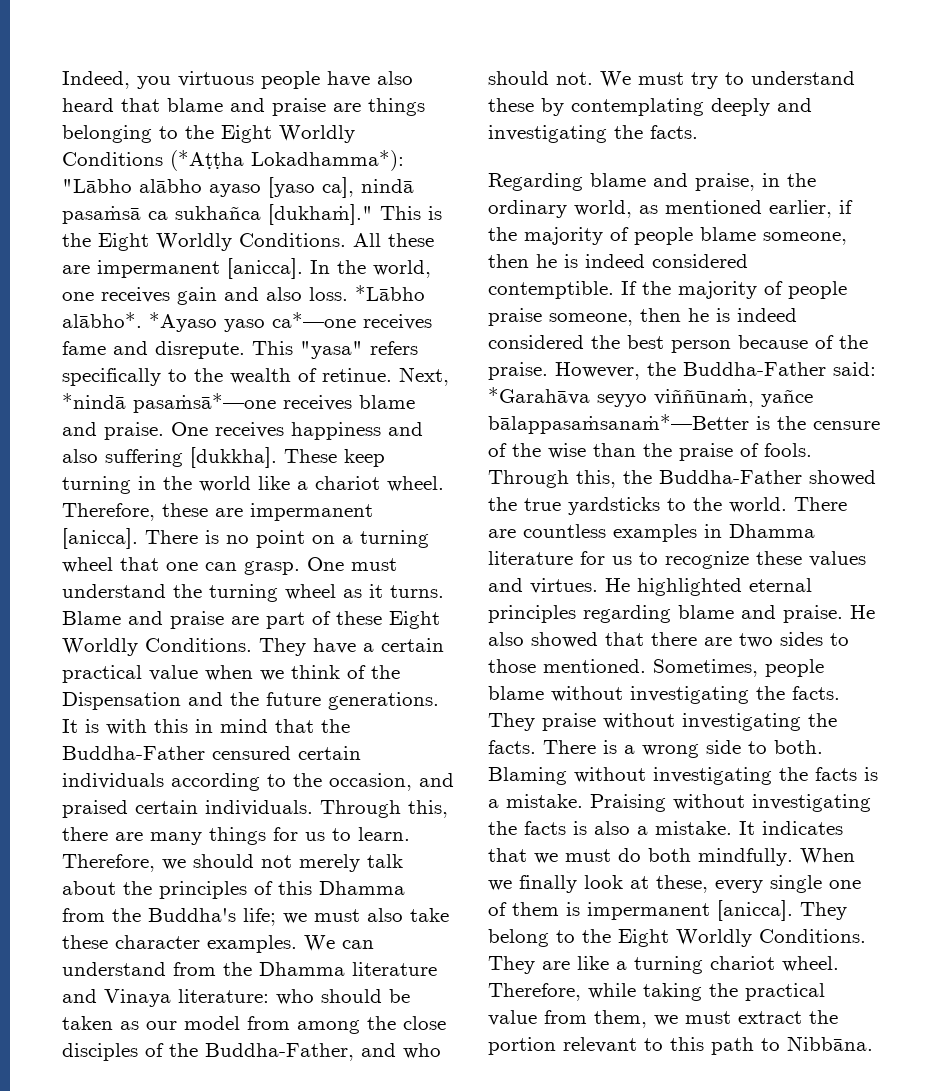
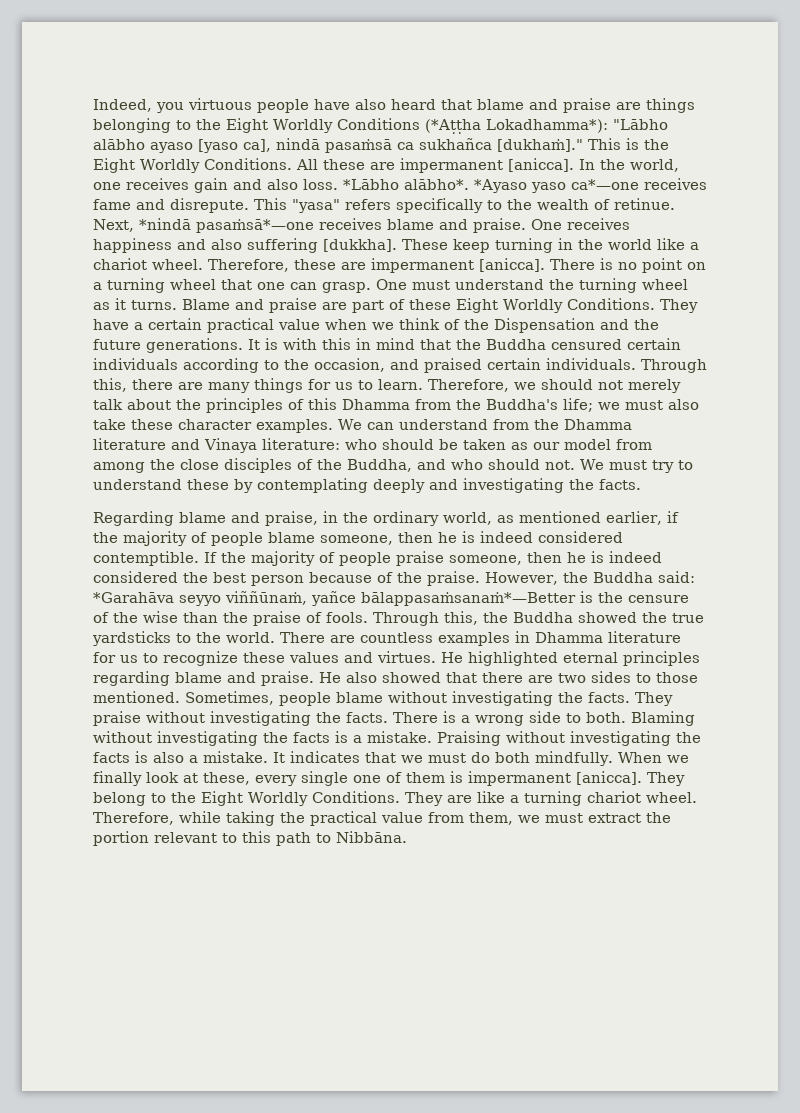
[62,746,205,760] Buddha-Father -> [486,339,546,350] Buddha
[205,1043,354,1061] Buddha-Father, -> [347,459,412,472] Buddha,
[683,362,826,376] Buddha-Father -> [592,572,653,583] Buddha
[659,470,802,484] Buddha-Father -> [513,612,573,623] Buddha

